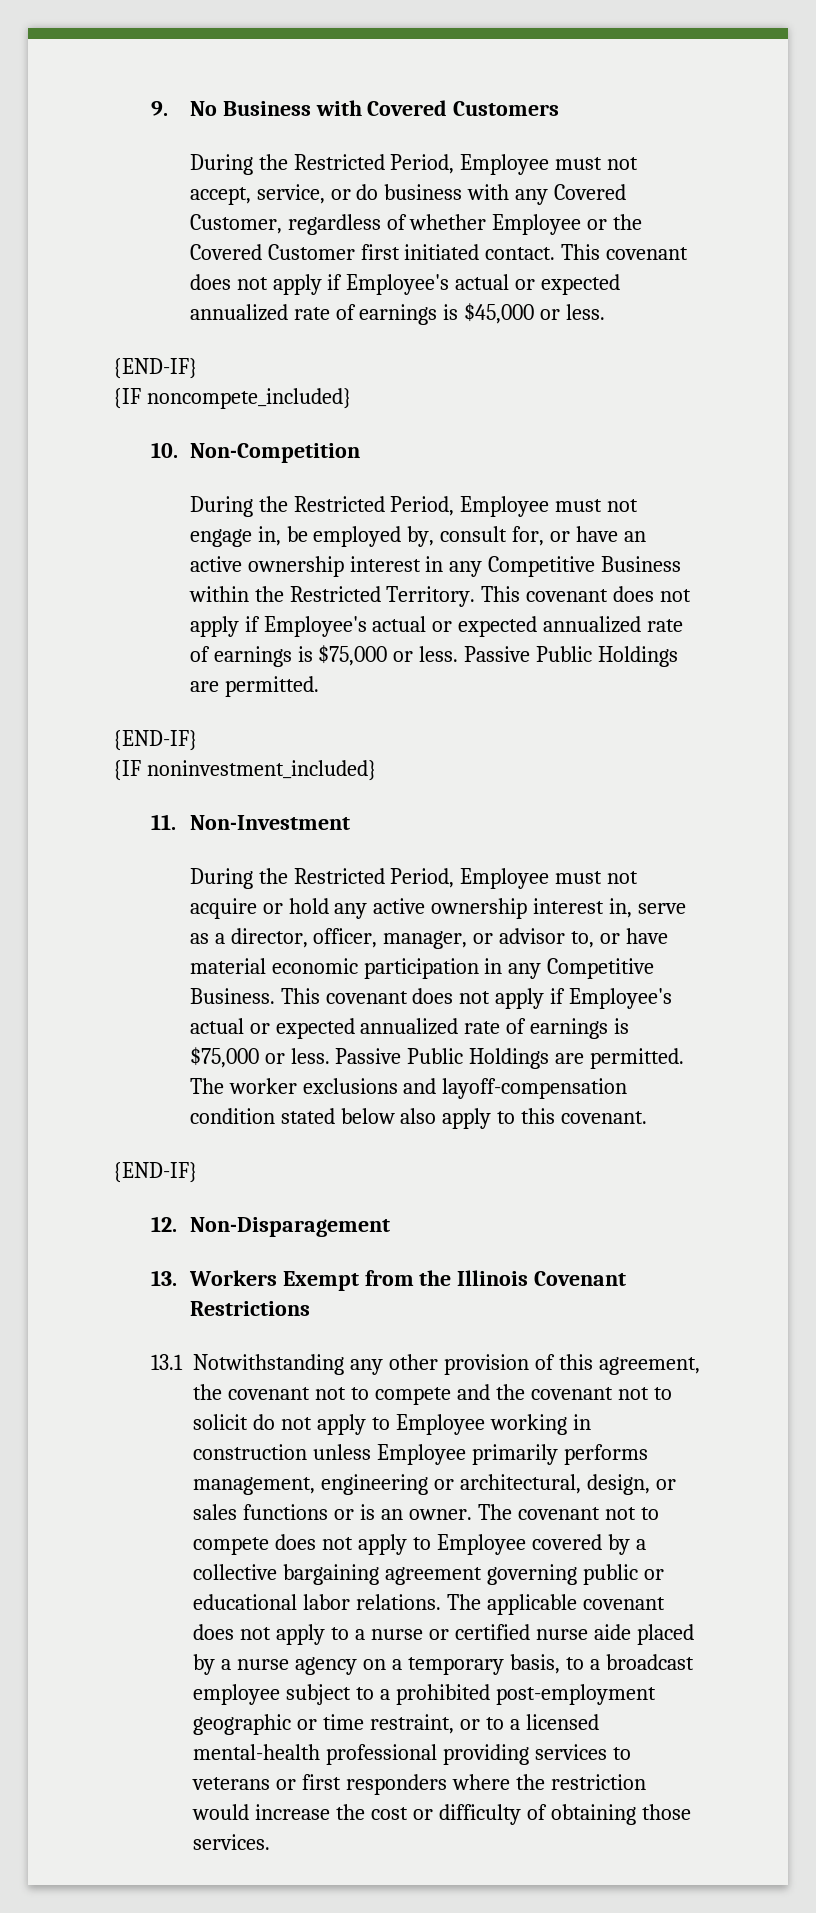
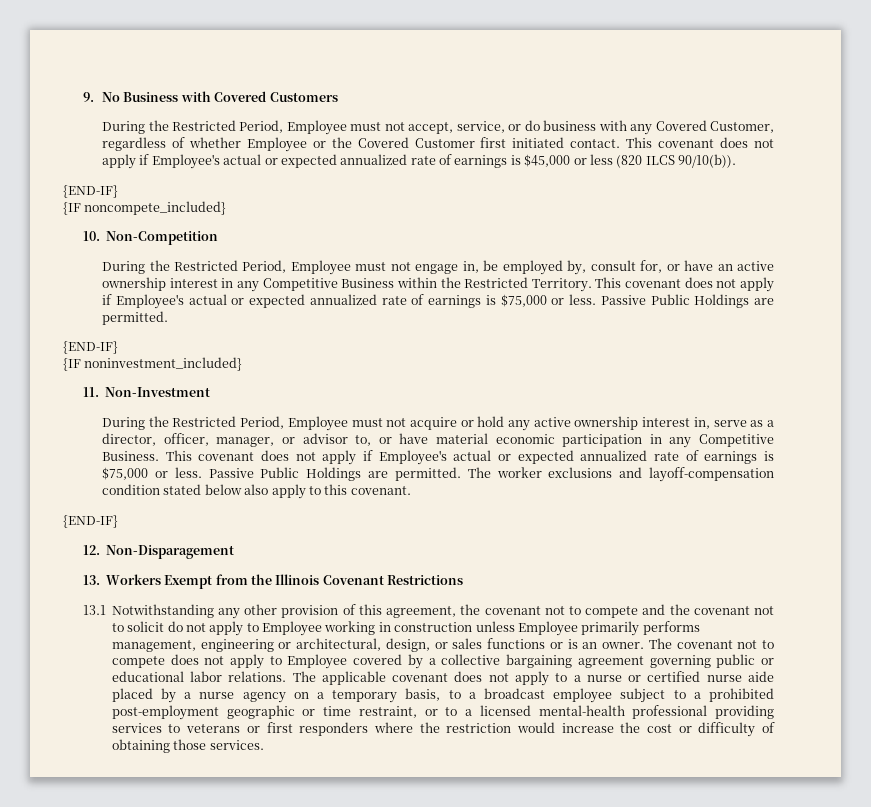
[566,304,606,320] less. -> [589,154,737,168] less (820 ILCS 90/10(b)).

